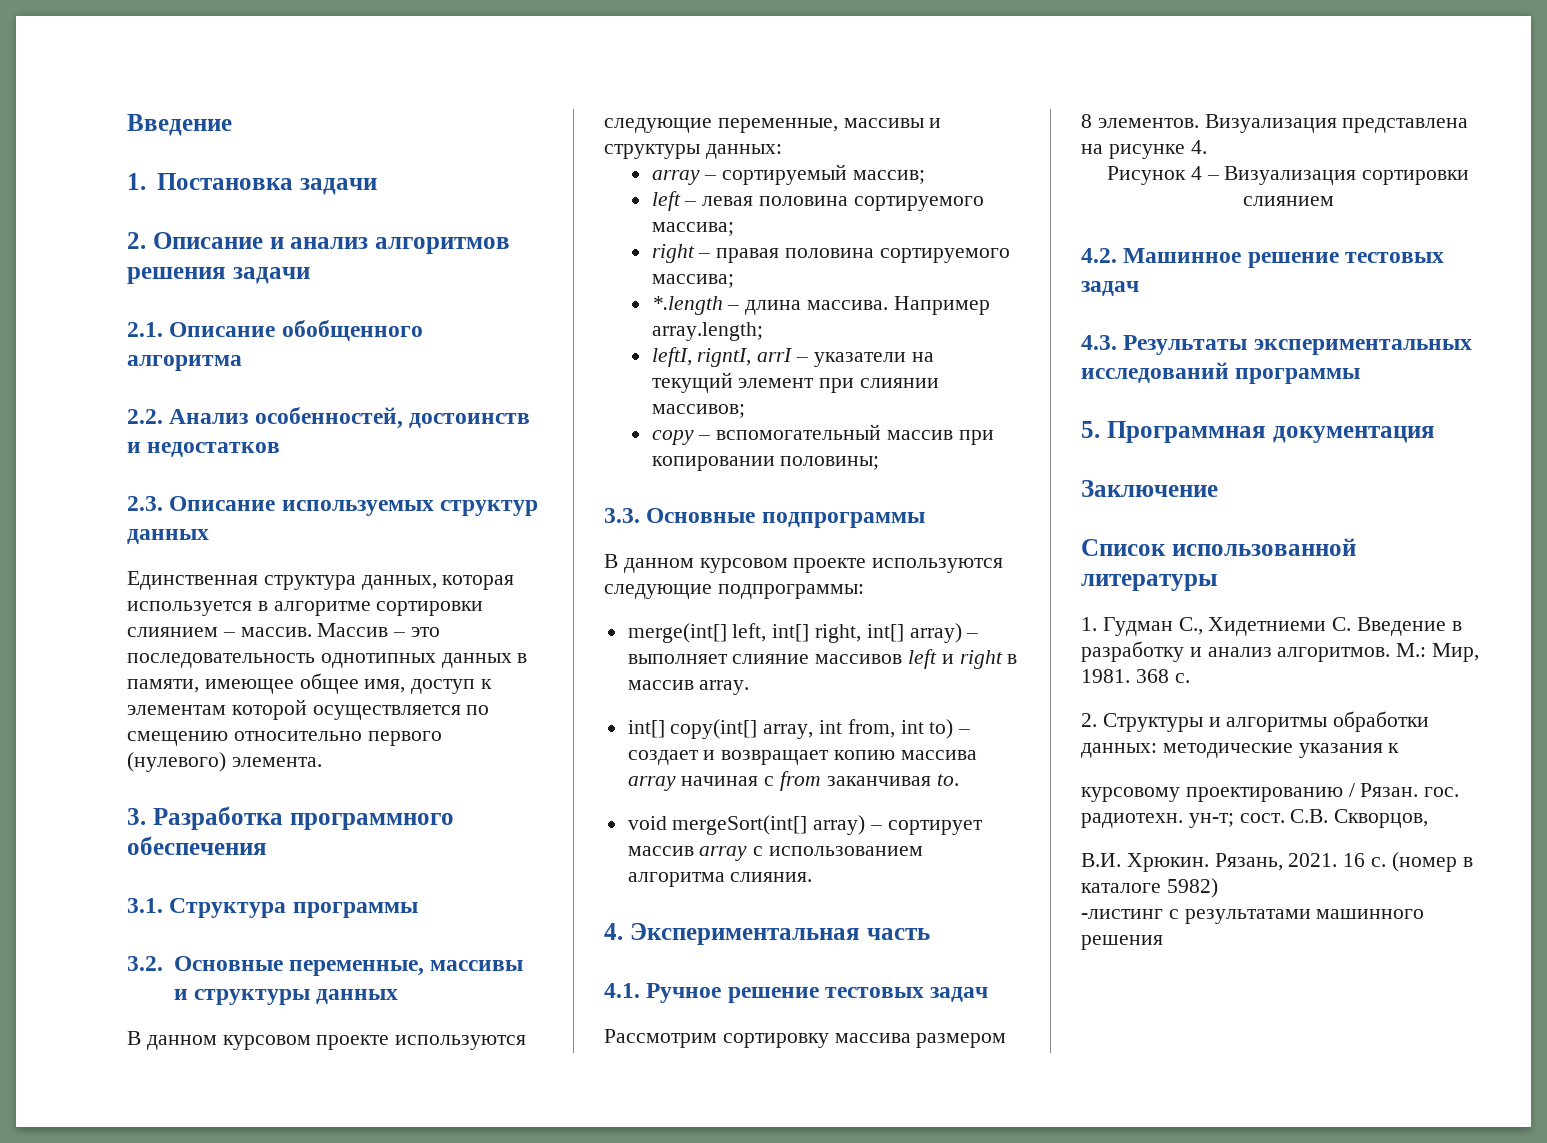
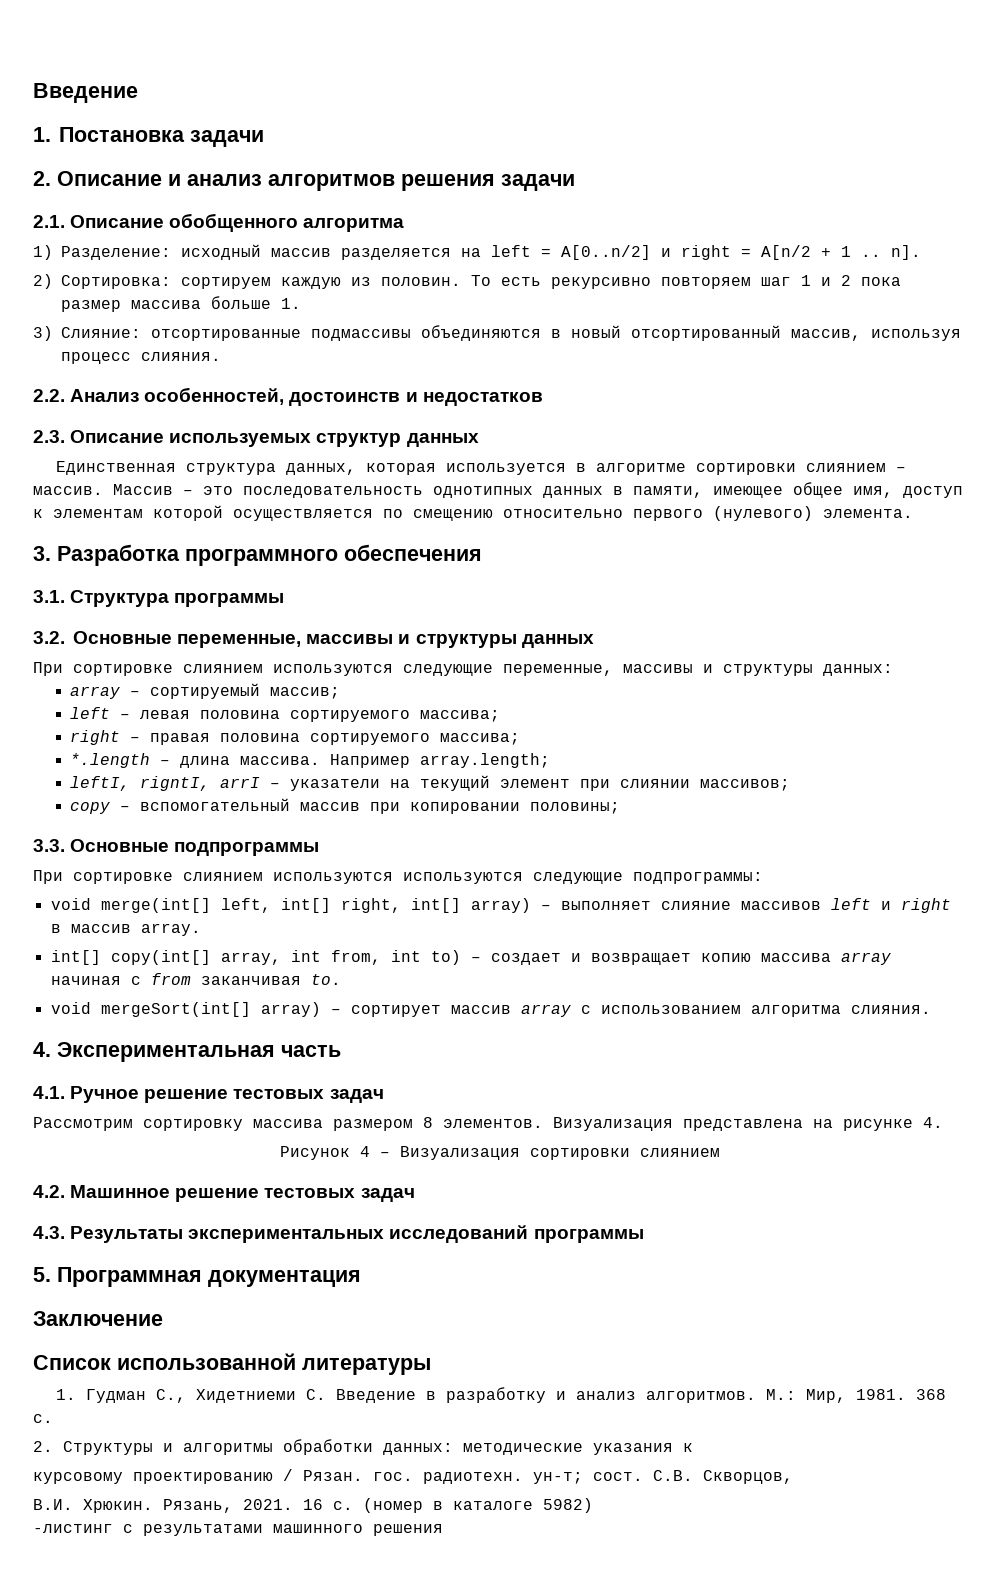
(242, 363) none -> [33,244,921,260] [33,274,901,289] [61,296,301,312] [33,325,961,341] [61,352,221,364] // 1) Разделение: исходный массив разделяется на left = A[0..n/2] и right = A[n/2 + 1 .. n]. // 2) Сортировка: сортируем каждую из половин. То есть рекурсивно повторяем шаг 1 и 2 пока размер массива больше 1. // 3) Слияние: отсортированные подмассивы объединяются в новый отсортированный массив, используя процесс слияния.
[127,1031,390,1050] В данном курсовом проекте -> [33,662,263,676] При сортировке слиянием
[604,554,867,573] В данном курсовом проекте -> [33,870,393,884] При сортировке слиянием используются
(864, 591) none -> [50,898,91,910] void

